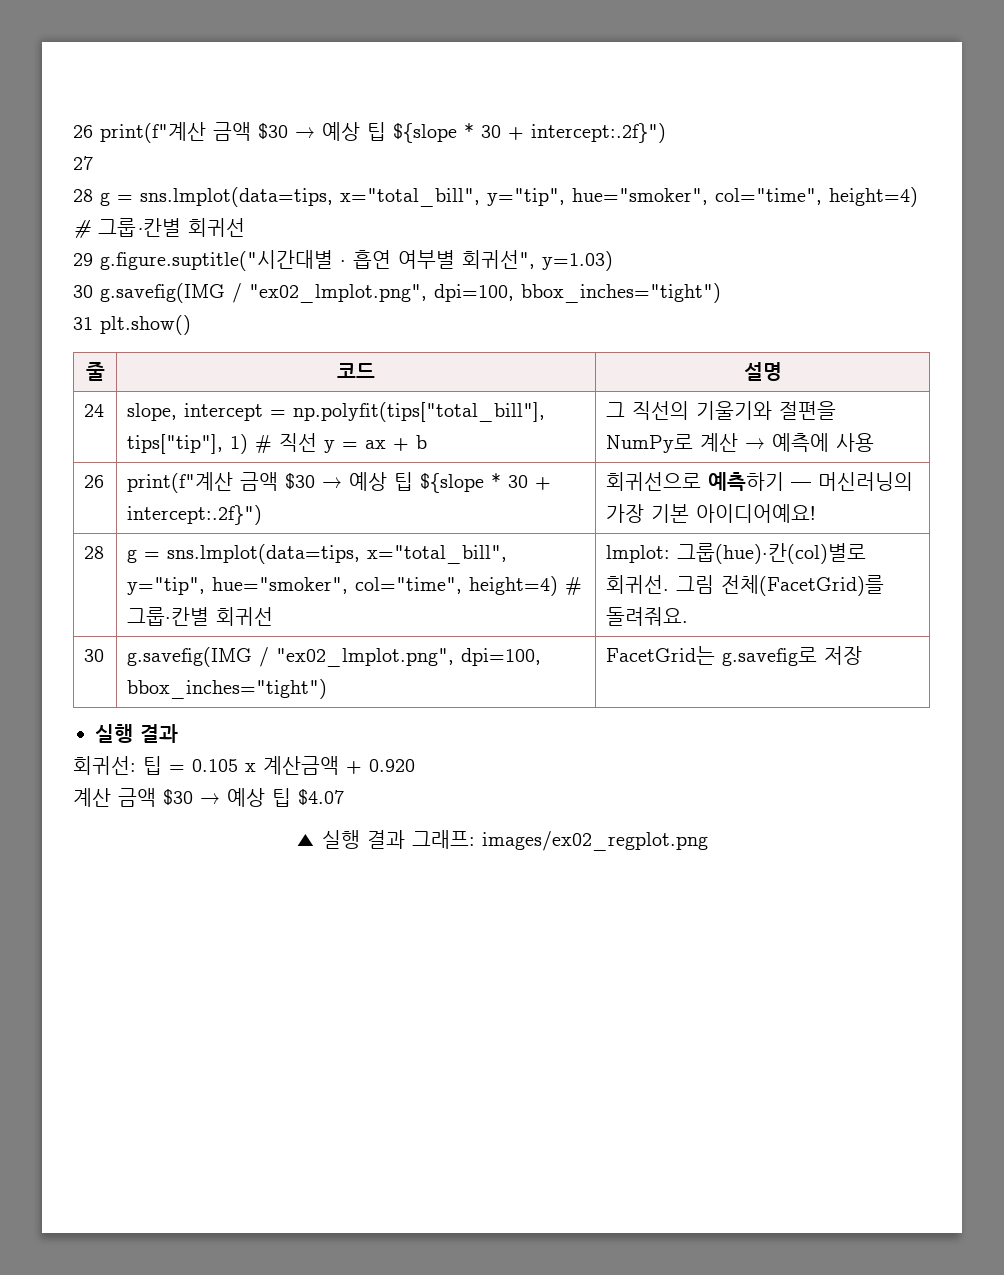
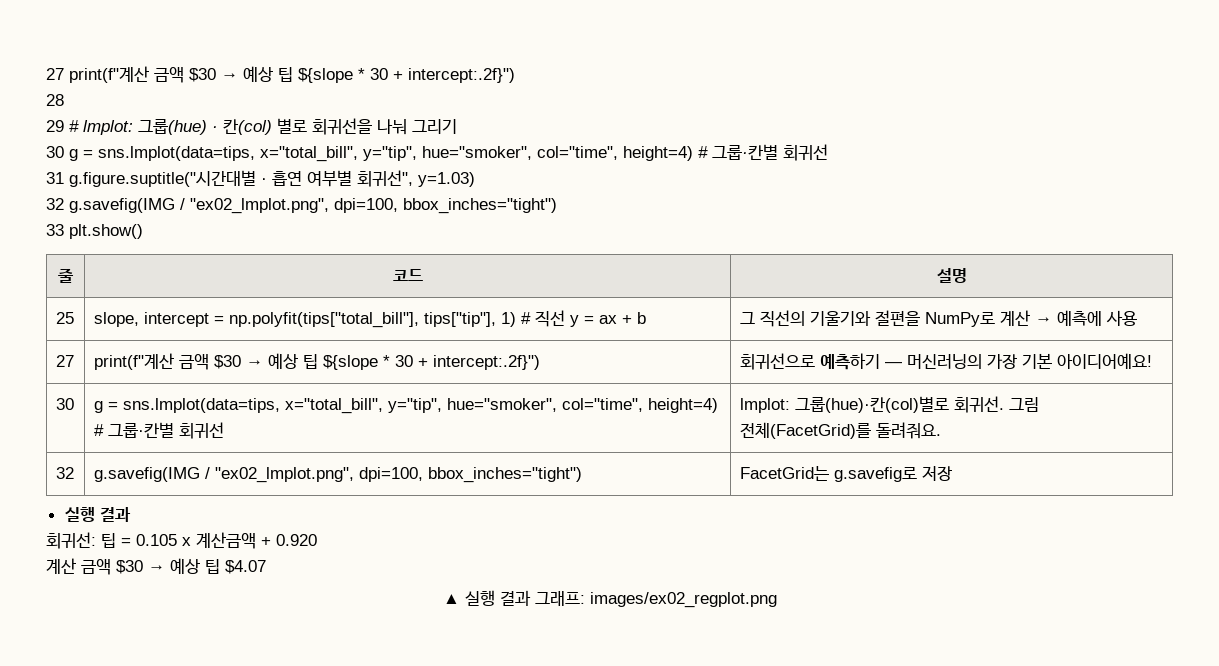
[73,125,93,138] 26 -> [46,68,64,80] 27
[73,156,93,170] [73,189,93,202] 27 // 28 -> [46,94,64,106] [46,118,457,135] [46,146,64,158] 28 // 29 # lmplot: 그룹(hue) · 칸(col) 별로 회귀선을 나눠 그리기 // 30
[73,253,93,266] 29 -> [46,172,64,184] 31
[73,285,93,298] 30 -> [46,198,64,210] 32
[73,317,93,330] 31 -> [46,224,64,236] 33
[84,404,105,417] 24 -> [55,312,74,324] 25
[84,475,105,488] 26 -> [55,355,74,367] 27
[84,546,105,559] 28 -> [55,398,74,410] 30
[84,649,105,662] 30 -> [55,467,74,479] 32

